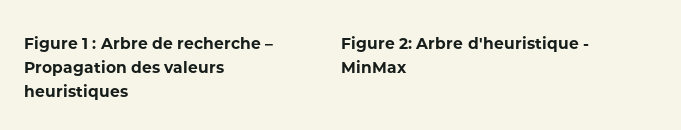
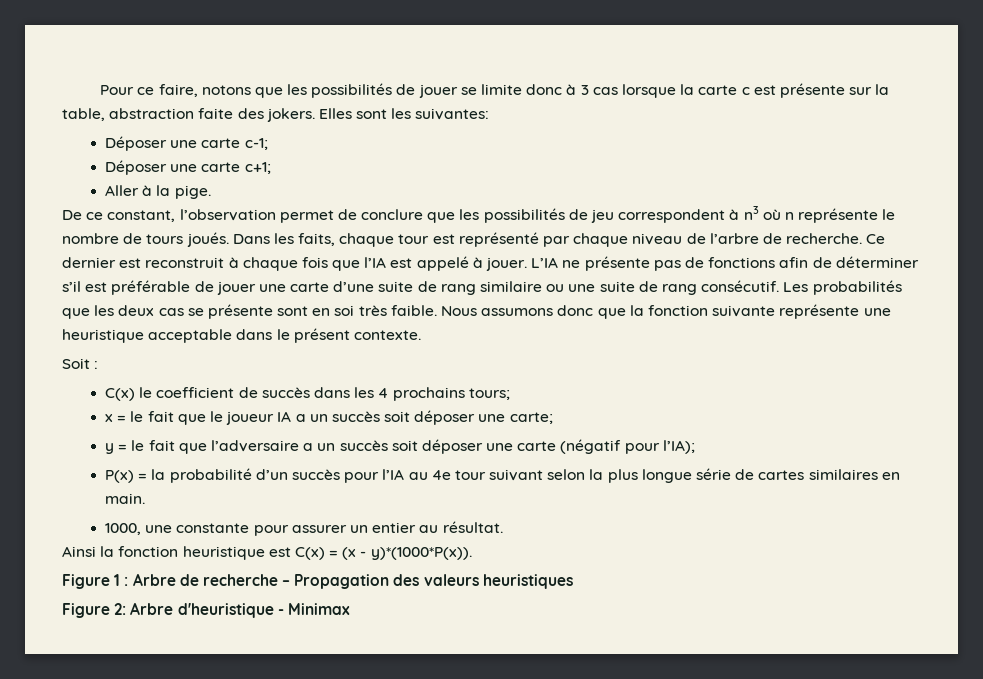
(24, 44) none -> [100,83,890,98] [62,108,490,122] [105,136,268,151] [105,160,271,175] [105,185,211,199] [62,206,896,223] [62,232,886,247] [62,256,919,271] [62,280,902,295] [62,304,891,319] [62,328,421,343] [62,358,99,369] [105,387,510,401] [105,410,553,425] [105,439,695,454] [105,468,900,483] [105,493,146,504] [105,521,503,536] [62,546,472,560] Pour ce faire, notons que les possibilités de jouer se limite donc à 3 cas lorsque la carte c est présente sur la table, abstraction faite des jokers. Elles sont les suivantes: // Déposer une carte c-1; // Déposer une carte c+1; // Aller à la pige. // De ce constant, l’observation permet de conclure que les possibilités de jeu correspondent à n3 où n représente le nombre de tours joués. Dans les faits, chaque tour est représenté par chaque niveau de l’arbre de recherche. Ce dernier est reconstruit à chaque fois que l’IA est appelé à jouer. L’IA ne présente pas de fonctions afin de déterminer s’il est préférable de jouer une carte d’une suite de rang similaire ou une suite de rang consécutif. Les probabilités que les deux cas se présente sont en soi très faible. Nous assumons donc que la fonction suivante représente une heuristique acceptable dans le présent contexte. // Soit : // C(x) le coefficient de succès dans les 4 prochains tours; // x = le fait que le joueur IA a un succès soit déposer une carte; // y = le fait que l’adversaire a un succès soit déposer une carte (négatif pour l’IA); // P(x) = la probabilité d’un succès pour l’IA au 4e tour suivant selon la plus longue série de cartes similaires en main. // 1000, une constante pour assurer un entier au résultat. // Ainsi la fonction heuristique est C(x) = (x - y)*(1000*P(x)). //
[341,60,407,73] MinMax -> [287,603,350,615] Minimax

